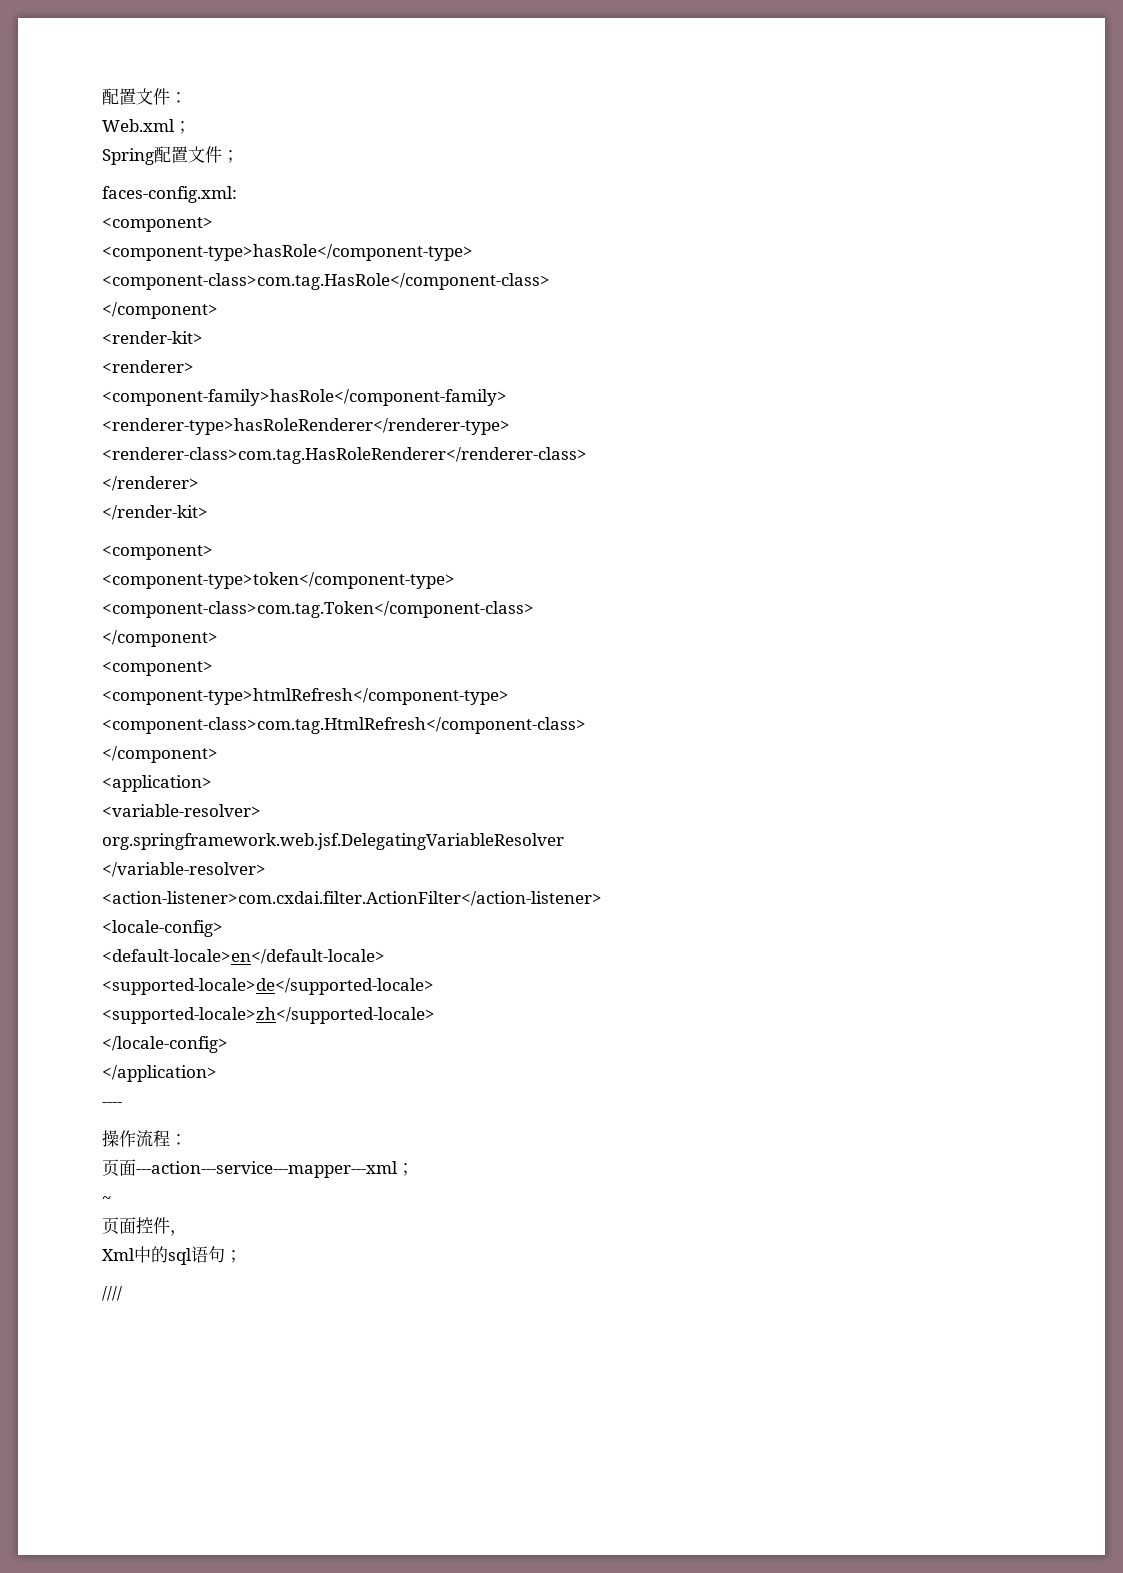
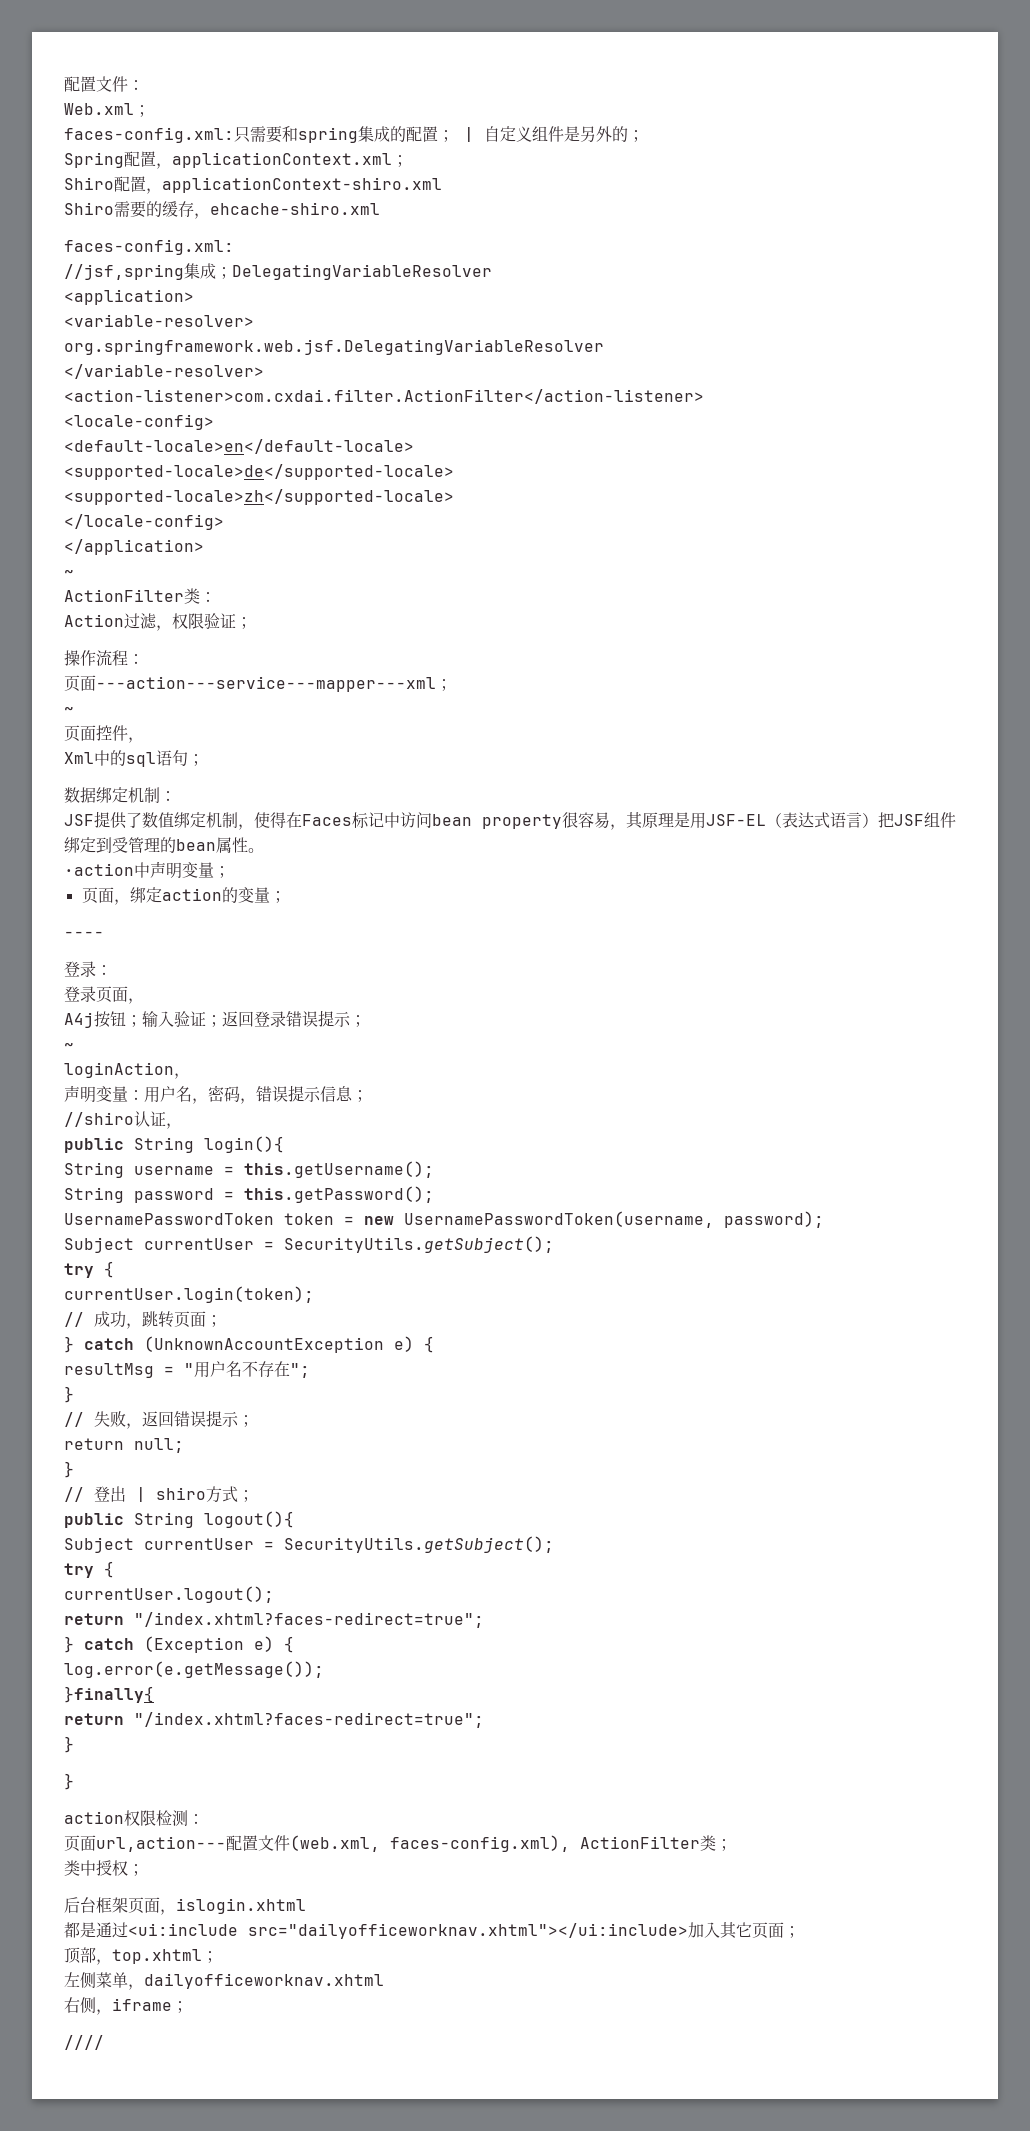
(191, 127) none -> [64,126,644,143] // faces-config.xml:只需要和spring集成的配置； | 自定义组件是另外的；
[188,146,239,163] [102,186,237,203] [102,217,213,232] [102,244,473,261] [102,273,550,290] [102,302,218,319] [102,331,203,344] [102,360,194,373] [102,389,507,406] [102,418,510,435] [102,447,587,464] [102,476,199,491] [102,505,208,520] [102,545,213,560] [102,572,455,589] [102,601,534,618] [102,630,218,647] [102,661,213,676] [102,688,509,705] [102,717,586,734] [102,746,218,763] 文件； // faces-config.xml: // <component> // <component-type>hasRole</component-type> // <component-class>com.tag.HasRole</component-class> // </component> // <render-kit> // <renderer> // <component-family>hasRole</component-family> // <renderer-type>hasRoleRenderer</renderer-type> // <renderer-class>com.tag.HasRoleRenderer</renderer-class> // </renderer> // </render-kit> // <component> // <component-type>token</component-type> // <component-class>com.tag.Token</component-class> // </component> // <component> // <component-type>htmlRefresh</component-type> // <component-class>com.tag.HtmlRefresh</component-class> // </component> -> [156,152,408,169] [64,176,442,194] [64,201,380,219] [64,239,234,255] [64,263,492,280] ，applicationContext.xml； // Shiro配置，applicationContext-shiro.xml // Shiro需要的缓存，ehcache-shiro.xml // faces-config.xml: // //jsf,spring集成；DelegatingVariableResolver
[102,1102,122,1107] ---- -> [64,569,74,577] [64,588,216,604] [64,613,252,631] ~ // ActionFilter类： // Action过滤，权限验证；
(242, 1256) none -> [64,787,176,803] [64,811,956,830] [64,837,264,853] [64,861,230,879] [81,887,286,905] [64,931,104,938] [64,961,112,977] [64,986,144,1004] [64,1010,366,1028] [64,1042,74,1050] [64,1062,190,1079] [64,1085,368,1104] [64,1111,182,1129] [64,1136,284,1153] [64,1161,434,1178] [64,1186,434,1203] [64,1211,824,1228] [64,1236,554,1253] [64,1261,114,1278] [64,1286,314,1303] [64,1311,222,1329] [64,1336,434,1353] [64,1361,310,1378] [64,1386,74,1403] [64,1410,254,1429] [64,1438,184,1453] [64,1461,74,1478] [64,1486,254,1503] [64,1511,294,1528] [64,1536,554,1553] [64,1561,114,1578] [64,1586,274,1603] [64,1612,484,1628] [64,1636,294,1653] [64,1661,324,1678] [64,1686,154,1703] [64,1712,484,1728] [64,1736,74,1753] [64,1773,74,1790] [64,1810,204,1826] [64,1835,732,1852] [64,1860,144,1876] [64,1897,306,1915] [64,1922,800,1939] [64,1947,218,1965] [64,1972,384,1990] [64,1997,188,2015] // 数据绑定机制： // JSF提供了数值绑定机制，使得在Faces标记中访问bean property很容易，其原理是用JSF-EL（表达式语言）把JSF组件绑定到受管理的bean属性。 // ·action中声明变量； // 页面，绑定action的变量； // ---- // 登录： // 登录页面， // A4j按钮；输入验证；返回登录错误提示； // ~ // loginAction， // 声明变量：用户名，密码，错误提示信息； // //shiro认证， // public String login(){ // String username = this.getUsername(); // String password = this.getPassword(); // UsernamePasswordToken token = new UsernamePasswordToken(username, password); // Subject currentUser = SecurityUtils.getSubject(); // try { // currentUser.login(token); // // 成功，跳转页面； // } catch (UnknownAccountException e) { // resultMsg = "用户名不存在"; // } // // 失败，返回错误提示； // return null; // } // // 登出 | shiro方式； // public String logout(){ // Subject currentUser = SecurityUtils.getSubject(); // try { // currentUser.logout(); // return "/index.xhtml?faces-redirect=true"; // } catch (Exception e) { // log.error(e.getMessage()); // }finally{ // return "/index.xhtml?faces-redirect=true"; // } // } // action权限检测： // 页面url,action---配置文件(web.xml, faces-config.xml), ActionFilter类； // 类中授权； // 后台框架页面，islogin.xhtml // 都是通过<ui:include src="dailyofficeworknav.xhtml"></ui:include>加入其它页面； // 顶部，top.xhtml； // 左侧菜单，dailyofficeworknav.xhtml // 右侧，iframe；

